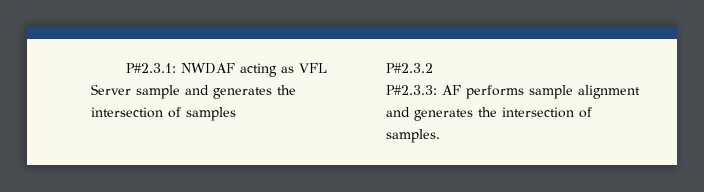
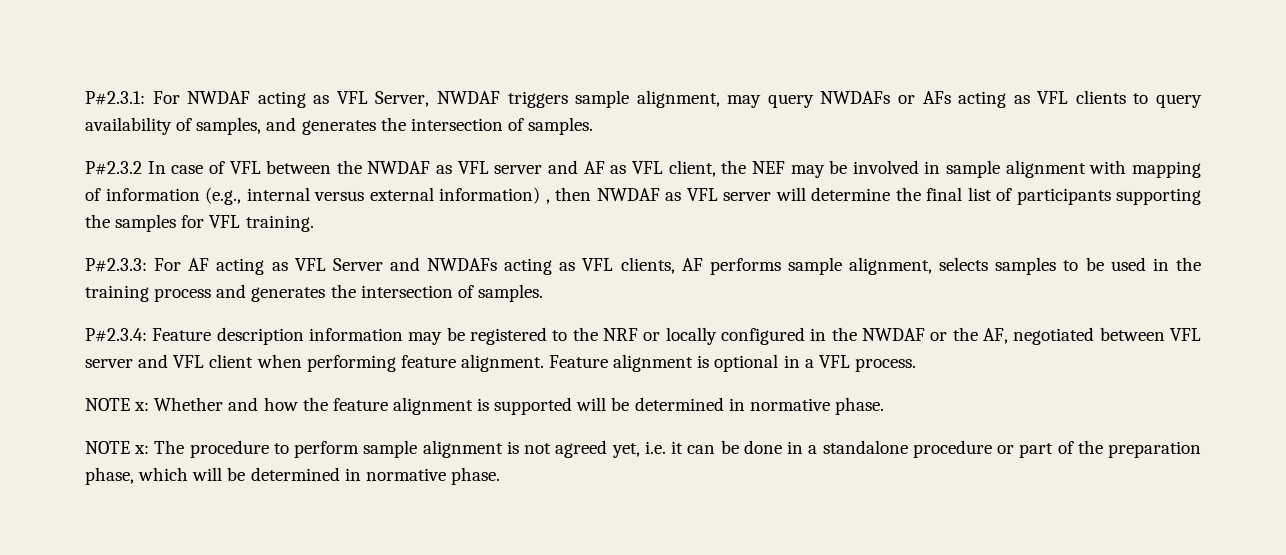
(177, 68) none -> [152,91,180,104] For
[91,84,296,99] [91,107,236,121] [386,63,433,73] [386,85,640,99] [386,107,592,121] [386,129,440,143] Server sample and generates the intersection of samples // P#2.3.2 // P#2.3.3: AF performs sample alignment and generates the intersection of samples. -> [375,90,1202,108] [85,117,594,135] [85,160,1201,178] [85,187,1201,205] [85,214,314,232] [85,257,1202,275] [85,284,543,302] [85,327,1202,345] [85,354,916,372] [85,397,884,415] [85,440,1202,458] [85,467,500,485] Server, NWDAF triggers sample alignment, may query NWDAFs or AFs acting as VFL clients to query availability of samples, and generates the intersection of samples. // P#2.3.2 In case of VFL between the NWDAF as VFL server and AF as VFL client, the NEF may be involved in sample alignment with mapping of information (e.g., internal versus external information) , then NWDAF as VFL server will determine the final list of participants supporting the samples for VFL training. // P#2.3.3: For AF acting as VFL Server and NWDAFs acting as VFL clients, AF performs sample alignment, selects samples to be used in the training process and generates the intersection of samples. // P#2.3.4: Feature description information may be registered to the NRF or locally configured in the NWDAF or the AF, negotiated between VFL server and VFL client when performing feature alignment. Feature alignment is optional in a VFL process. // NOTE x: Whether and how the feature alignment is supported will be determined in normative phase. // NOTE x: The procedure to perform sample alignment is not agreed yet, i.e. it can be done in a standalone procedure or part of the preparation phase, which will be determined in normative phase.

